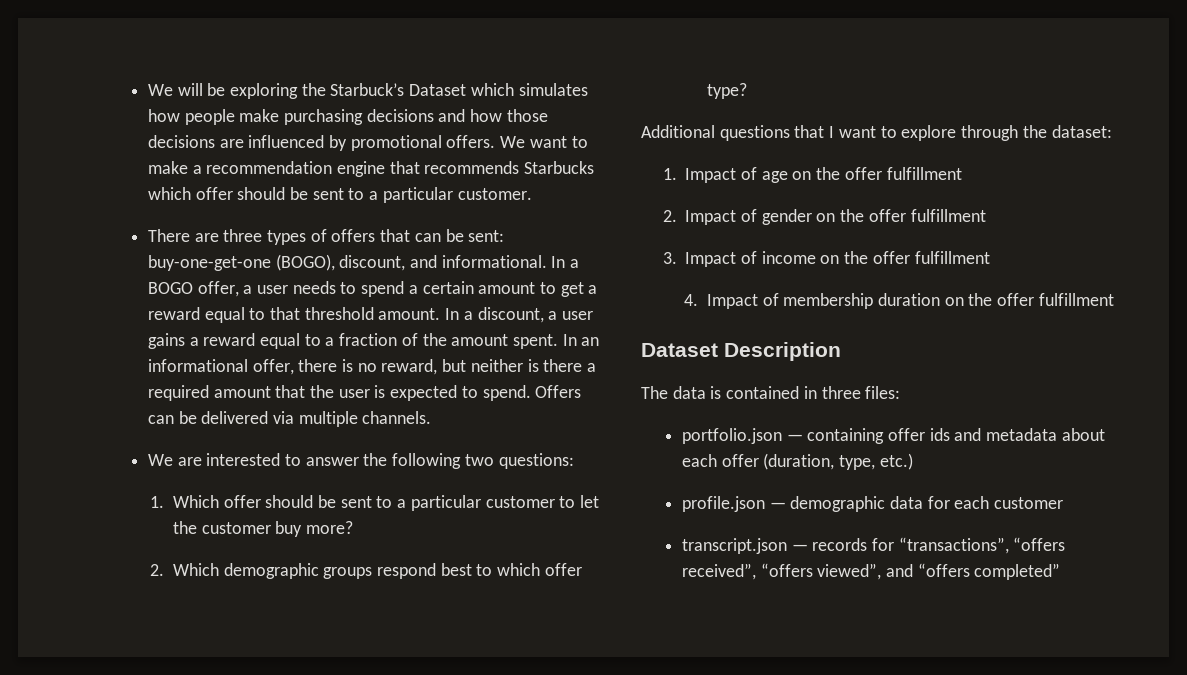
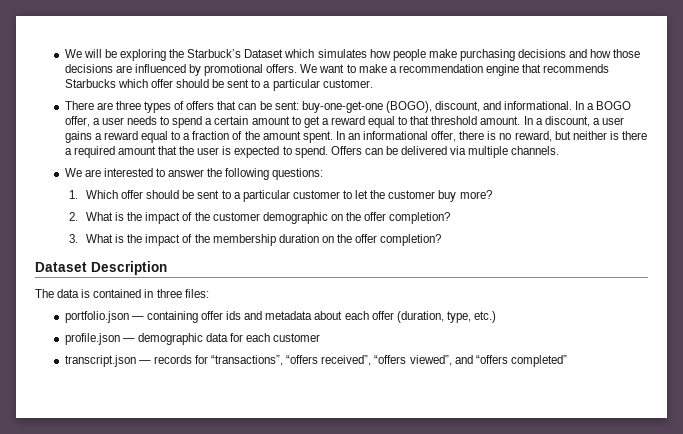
[464,454,494,466] two -> (270, 174) none
[172,563,582,579] [706,83,747,99] [641,125,1112,141] [662,167,962,183] [662,209,986,225] [662,251,990,267] [684,293,779,309] Which demographic groups respond best to which offer type? // Additional questions that I want to explore through the dataset: // 1. Impact of age on the offer fulfillment // 2. Impact of gender on the offer fulfillment // 3. Impact of income on the offer fulfillment // 4. Impact of -> [86,212,451,224] [69,234,210,246] What is the impact of the customer demographic on the offer completion? // 3. What is the impact of the
[1038,293,1114,306] fulfillment -> [380,234,442,246] completion?

